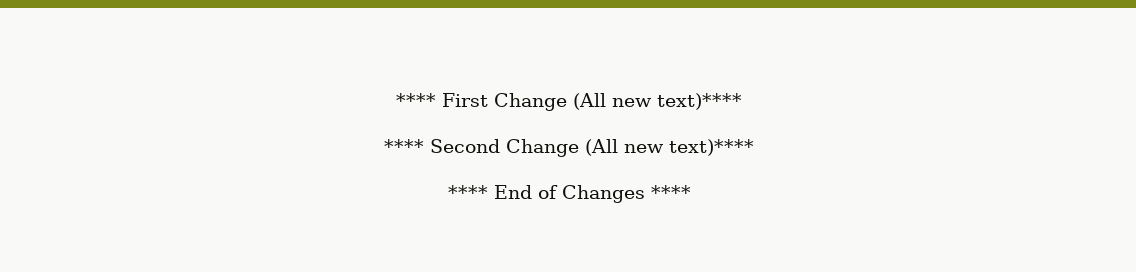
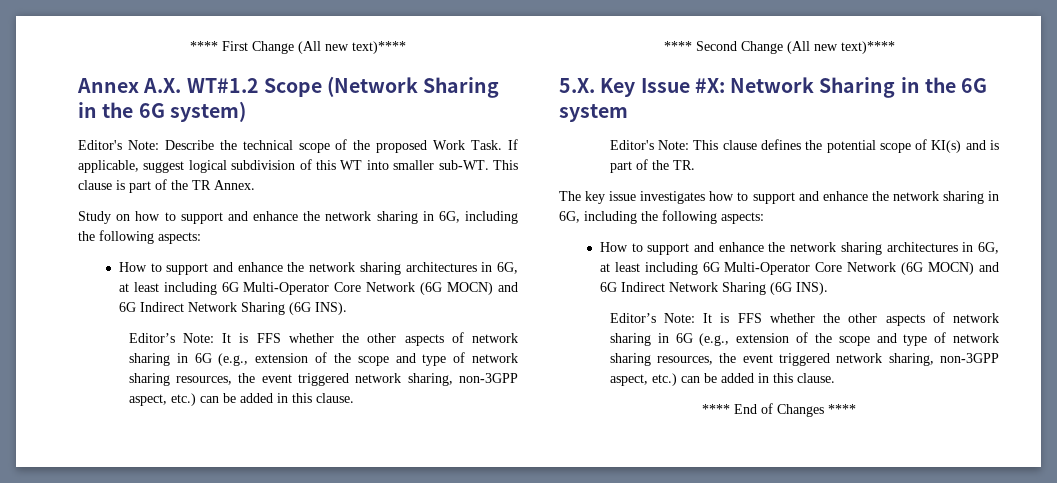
(742, 101) none -> [77,76,500,98] [78,101,246,122] [78,139,519,153] [78,159,518,173] [78,179,255,193] [78,211,518,224] [78,230,201,244] [118,262,518,275] [118,282,518,295] [118,302,347,315] [128,332,518,346] [128,352,518,366] [128,373,518,386] [128,393,354,406] // Annex A.X. WT#1.2 Scope (Network Sharing in the 6G system) // Editor's Note: Describe the technical scope of the proposed Work Task. If applicable, suggest logical subdivision of this WT into smaller sub-WT. This clause is part of the TR Annex. // Study on how to support and enhance the network sharing in 6G, including the following aspects: // How to support and enhance the network sharing architectures in 6G, at least including 6G Multi-Operator Core Network (6G MOCN) and 6G Indirect Network Sharing (6G INS). // Editor’s Note: It is FFS whether the other aspects of network sharing in 6G (e.g., extension of the scope and type of network sharing resources, the event triggered network sharing, non-3GPP aspect, etc.) can be added in this clause.
(754, 147) none -> [559,77,988,98] [559,104,628,122] [609,139,999,153] [609,159,695,173] [559,191,999,204] [559,210,764,224] [599,242,999,255] [599,262,999,275] [599,282,828,295] [609,312,999,326] [609,332,999,346] [609,353,999,366] [609,373,835,386] // 5.X. Key Issue #X: Network Sharing in the 6G system // Editor's Note: This clause defines the potential scope of KI(s) and is part of the TR. // The key issue investigates how to support and enhance the network sharing in 6G, including the following aspects: // How to support and enhance the network sharing architectures in 6G, at least including 6G Multi-Operator Core Network (6G MOCN) and 6G Indirect Network Sharing (6G INS). // Editor’s Note: It is FFS whether the other aspects of network sharing in 6G (e.g., extension of the scope and type of network sharing resources, the event triggered network sharing, non-3GPP aspect, etc.) can be added in this clause.

